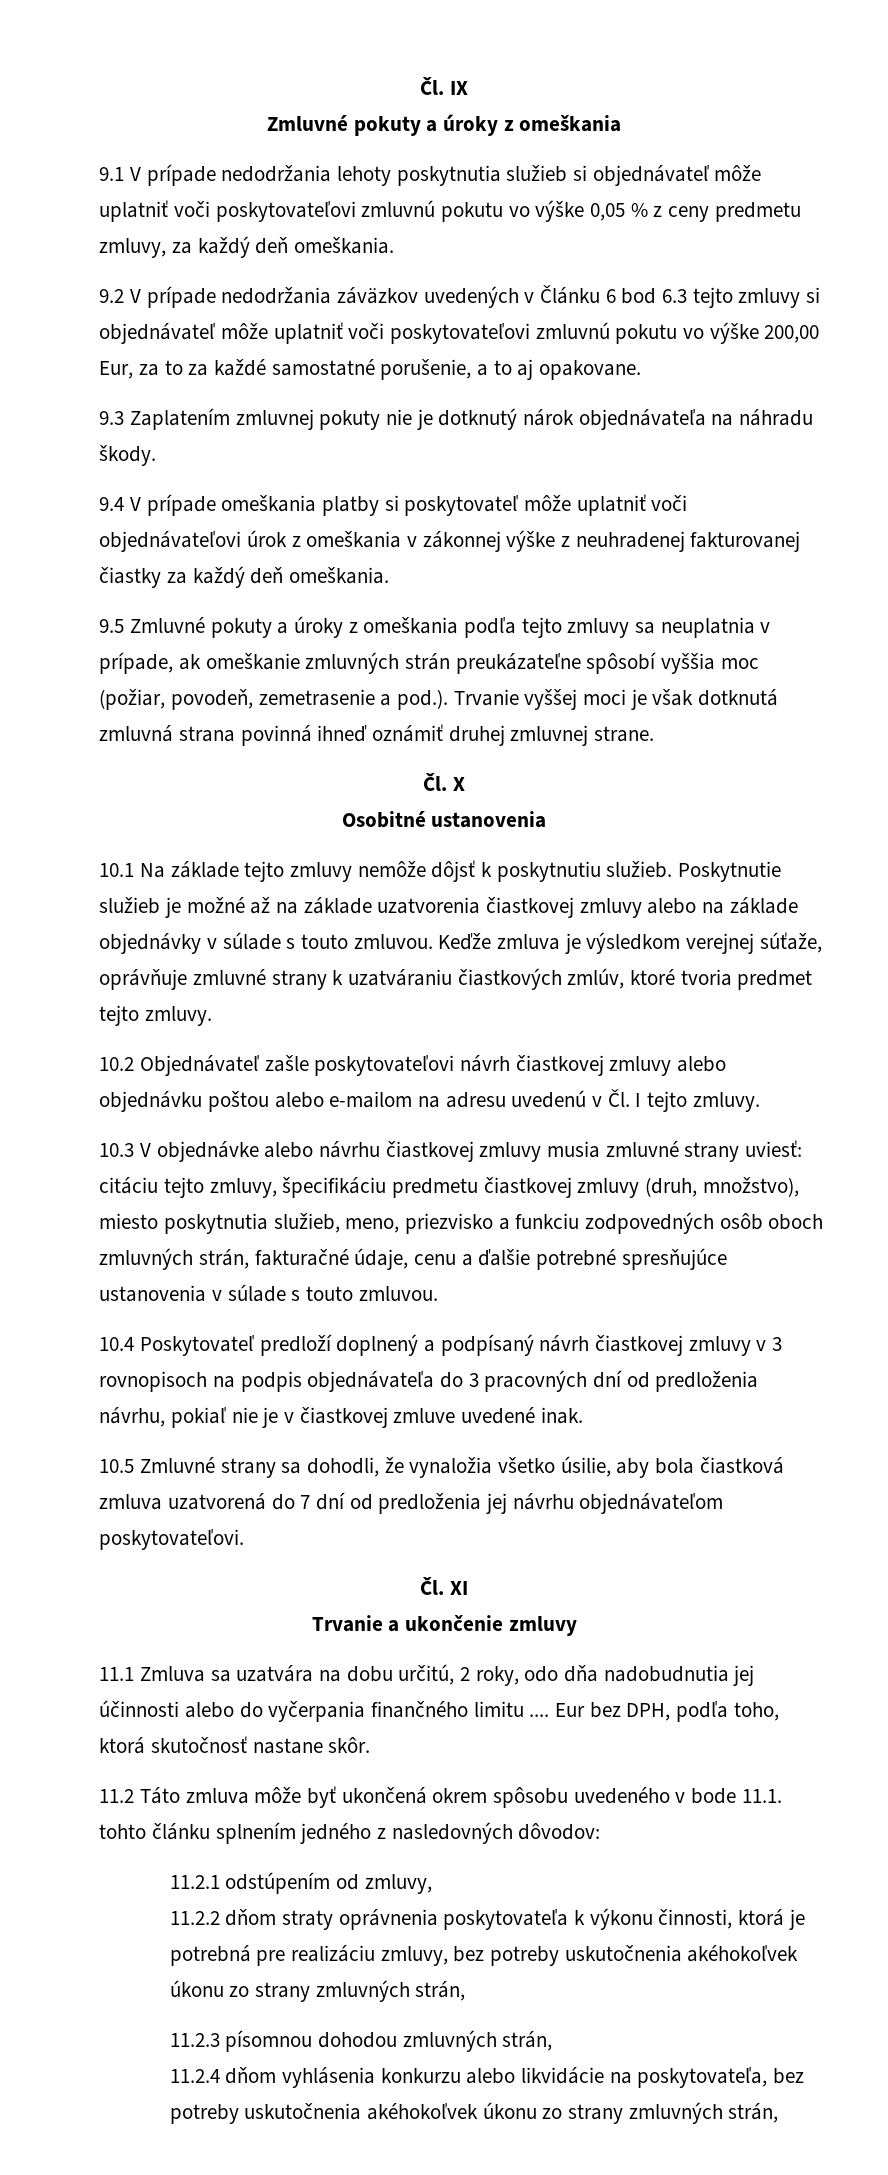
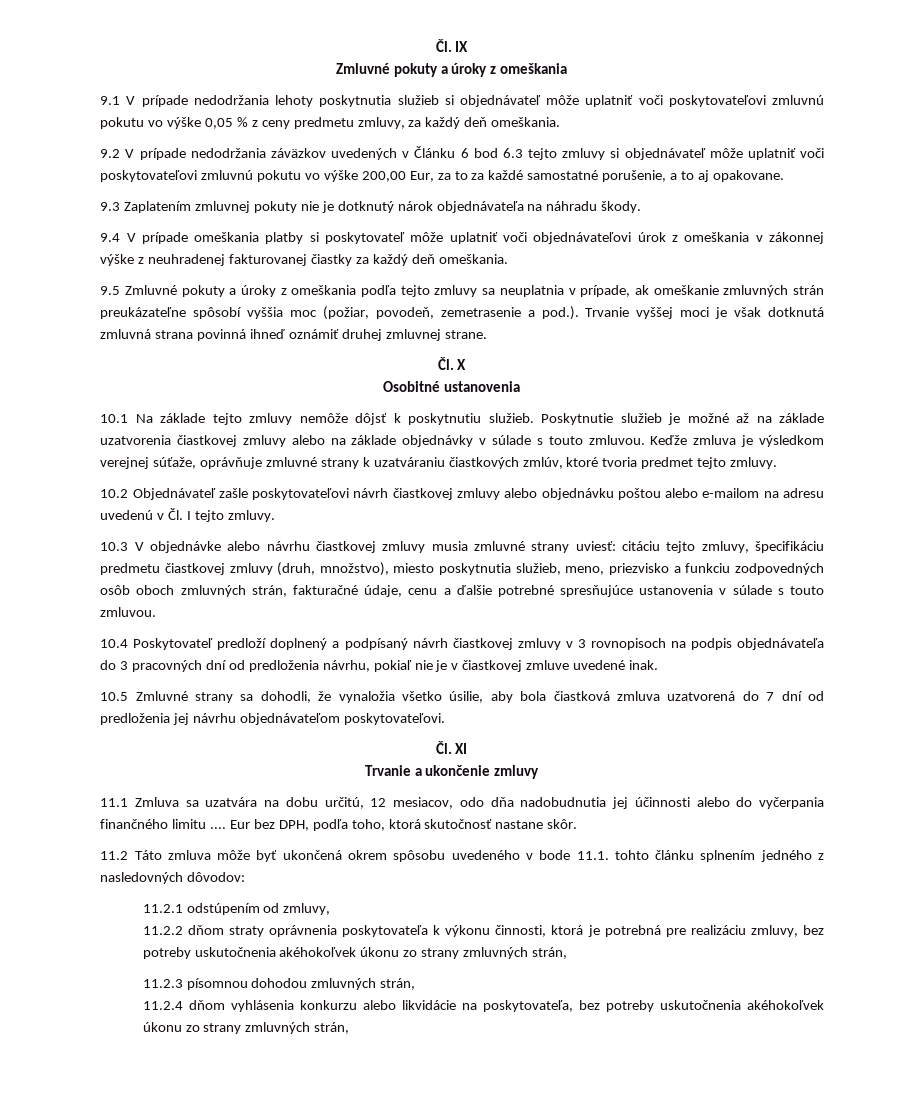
[459,1666,519,1686] 2 roky, -> [370,797,454,809] 12 mesiacov,

